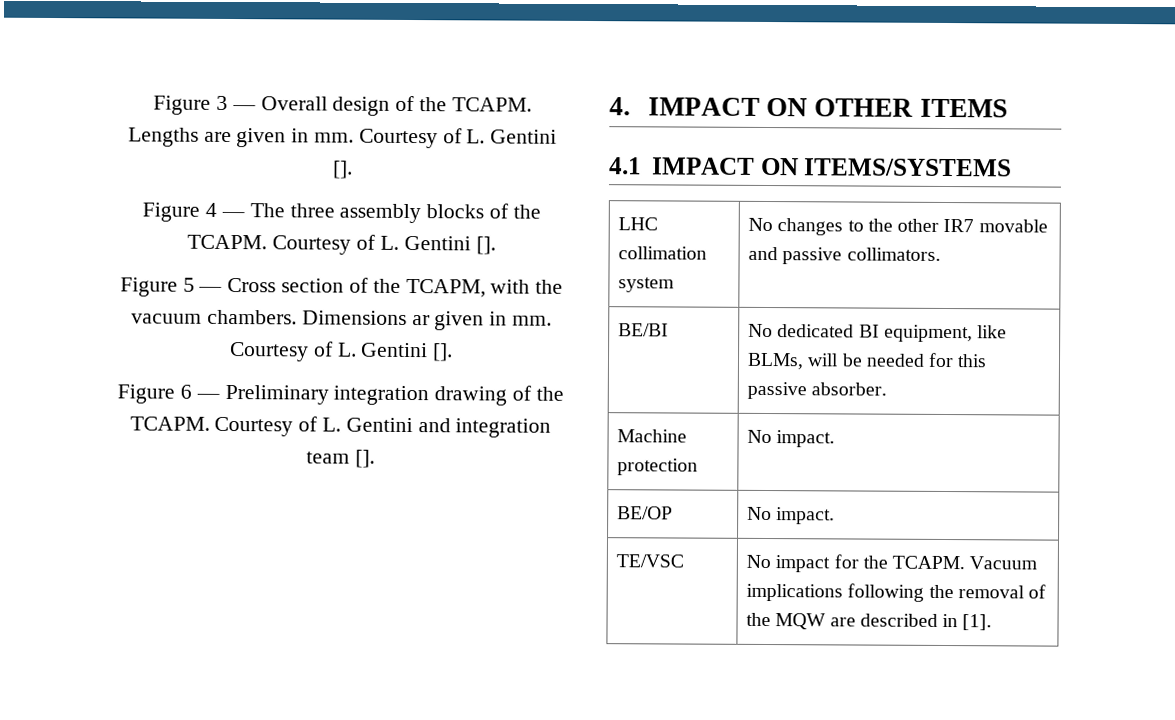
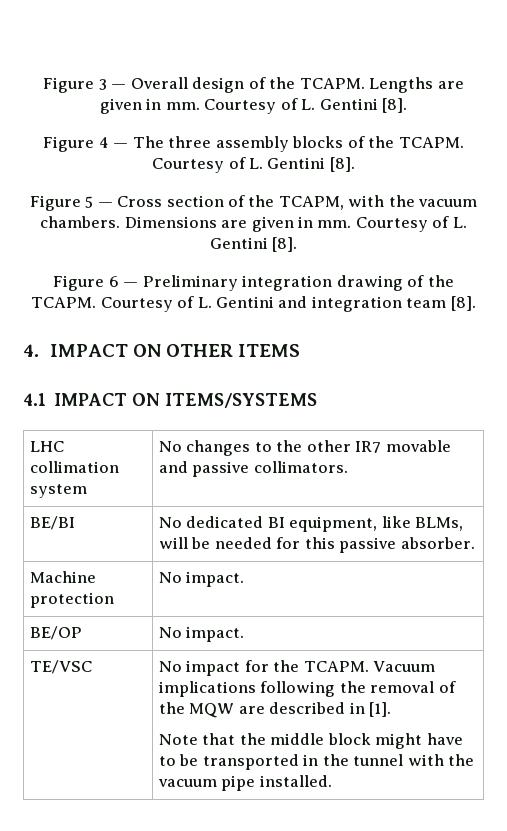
[332,160,353,179] []. -> [382,98,408,113] [8].
[475,236,496,255] []. -> [329,157,355,172] [8].
[411,311,552,331] [228,341,454,362] ar given in mm. Courtesy of L. Gentini []. -> [221,216,467,232] [209,237,298,252] are given in mm. Courtesy of L. Gentini [8].
[354,449,375,468] []. -> [450,296,476,311] [8].
(993, 622) none -> [158,733,463,749] [158,754,475,770] [157,775,332,791] // Note that the middle block might have to be transported in the tunnel with the vacuum pipe installed.

